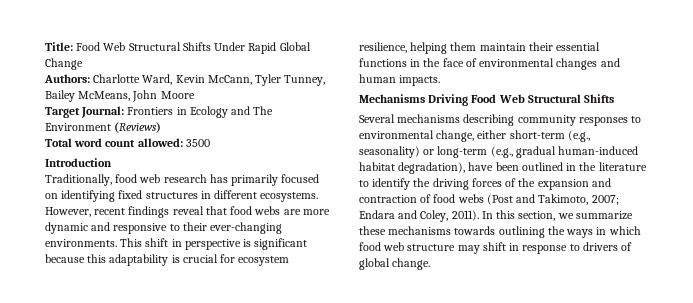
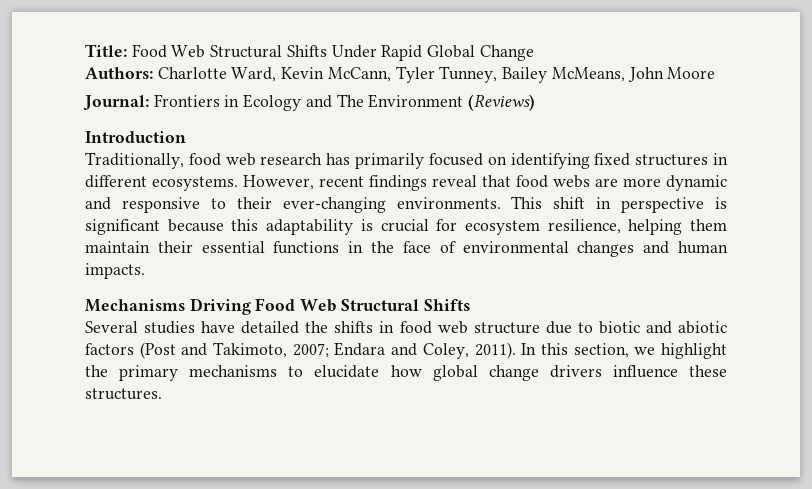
[45,107,80,118] Target -> (716, 73) none
[45,138,210,147] // Total word count allowed: 3500 -> (536, 102) none
[397,114,642,126] [359,130,590,142] [359,146,639,158] [359,162,647,174] [359,178,611,190] [359,194,484,203] mechanisms describing community responses to environmental change, either short-term (e.g., seasonality) or long-term (e.g., gradual human-induced habitat degradation), have been outlined in the literature to identify the driving forces of the expansion and contraction of food webs -> [144,321,727,334] [85,343,134,355] studies have detailed the shifts in food web structure due to biotic and abiotic factors
[575,211,633,220] [359,226,641,238] [359,242,633,254] [359,258,431,270] summarize these mechanisms towards outlining the ways in which food web structure may shift in response to drivers of global change. -> [661,343,727,359] [85,365,728,381] [85,388,162,400] highlight the primary mechanisms to elucidate how global change drivers influence these structures.

